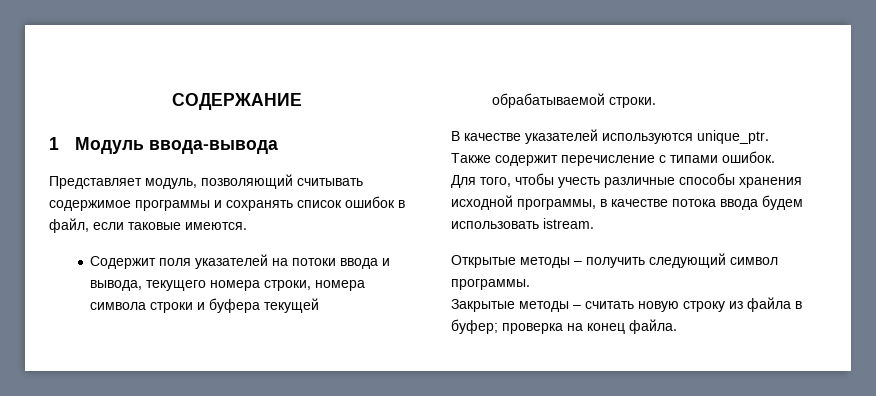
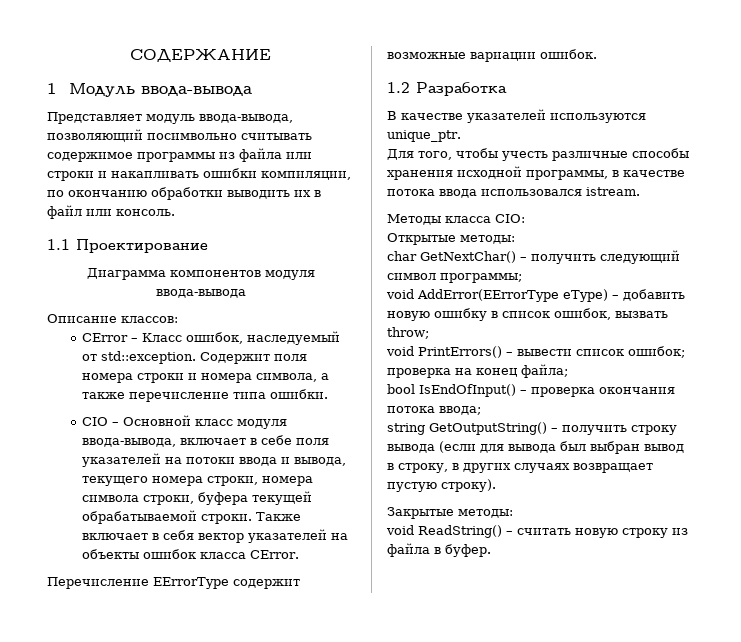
[145,174,363,189] [49,196,405,211] [49,218,247,233] [90,256,157,269] модуль, позволяющий считывать содержимое программы и сохранять список ошибок в файл, если таковые имеются. // Содержит -> [146,114,293,124] [47,129,312,142] [47,148,312,162] [47,168,351,181] [47,187,321,200] [47,205,175,219] [47,239,209,253] [86,268,315,280] [155,289,246,298] [47,314,178,323] [82,331,341,345] [82,351,308,364] [82,373,330,383] [82,389,329,402] [82,415,288,429] [82,435,293,447] модуль ввода-вывода, позволяющий посимвольно считывать содержимое программы из файла или строки и накапливать ошибки компиляции, по окончанию обработки выводить их в файл или консоль. // 1.1 Проектирование // Диаграмма компонентов модуля ввода-вывода // Описание классов: // CError – Класс ошибок, наследуемый от std::exception. Содержит поля номера строки и номера символа, а также перечисление типа ошибки. // CIO – Основной класс модуля ввода-вывода, включает в себе
[150,302,206,313] строки и -> [143,495,195,505] строки,
(657, 102) none -> [256,512,302,521] [82,529,349,543] [82,549,300,559] [47,577,300,589] [387,49,597,62] [387,82,508,96] Также включает в себя вектор указателей на объекты ошибок класса CError. // Перечисление EErrorType содержит возможные вариации ошибок. // 1.2 Разработка
[451,151,775,166] // Также содержит перечисление с типами ошибок. -> (461, 136) none
[762,195,803,210] [451,221,539,229] будем использовать -> [481,189,582,196] использовался
[451,253,778,268] [451,279,530,290] [451,299,569,312] Открытые методы – получить следующий символ программы. // Закрытые методы -> [387,214,525,225] [387,233,515,245] [387,250,680,264] [387,273,522,283] [386,289,685,302] [387,308,668,321] [387,327,429,339] [386,346,685,358] [387,364,568,378] [387,384,675,397] [387,406,481,415] [387,422,677,435] [387,441,684,454] [387,463,653,473] [387,479,496,492] [387,507,513,519] [386,525,502,538] Методы класса CIO: // Открытые методы: // char GetNextChar() – получить следующий символ программы; // void AddError(EErrorType eType) – добавить новую ошибку в список ошибок, вызвать throw; // void PrintErrors() – вывести список ошибок; проверка на конец файла; // bool IsEndOfInput() – проверка окончания потока ввода; // string GetOutputString() – получить строку вывода (если для вывода был выбран вывод в строку, в других случаях возвращает пустую строку). // Закрытые методы: // void ReadString()
[451,319,677,334] буфер; проверка на конец файла. -> [445,544,491,557] буфер.

